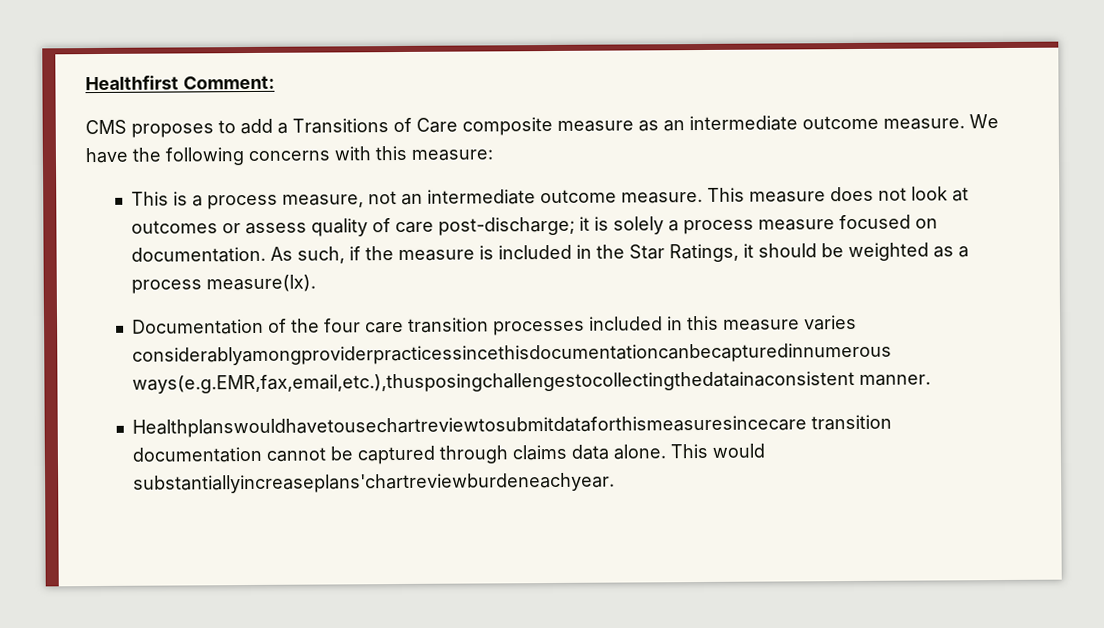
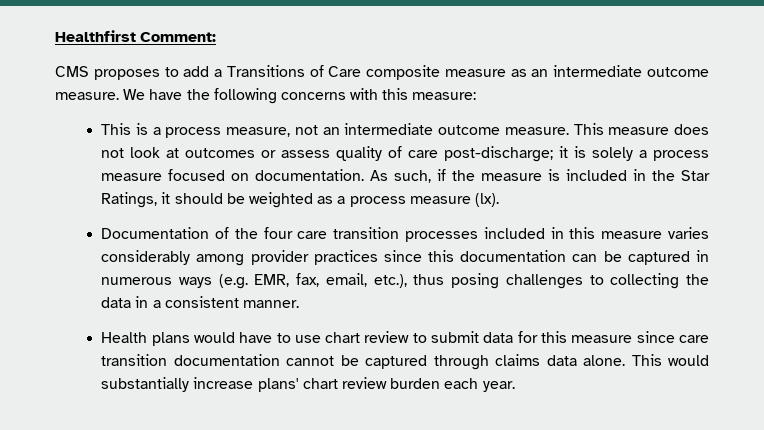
[206,274,317,293] measure(lx). -> [409,193,499,207] measure (lx).
[132,342,893,366] [132,370,932,394] [132,415,808,438] considerablyamongproviderpracticessincethisdocumentationcanbecapturedinnumerous ways(e.g.EMR,fax,email,etc.),thusposingchallengestocollectingthedatainaconsistent manner. // Healthplanswouldhavetousechartreviewtosubmitdataforthismeasuresincecare -> [101,250,710,266] [101,273,709,289] [101,296,299,308] [101,331,709,346] considerably among provider practices since this documentation can be captured in numerous ways (e.g. EMR, fax, email, etc.), thus posing challenges to collecting the data in a consistent manner. // Health plans would have to use chart review to submit data for this measure since care
[133,472,616,494] substantiallyincreaseplans'chartreviewburdeneachyear. -> [101,377,515,392] substantially increase plans' chart review burden each year.

